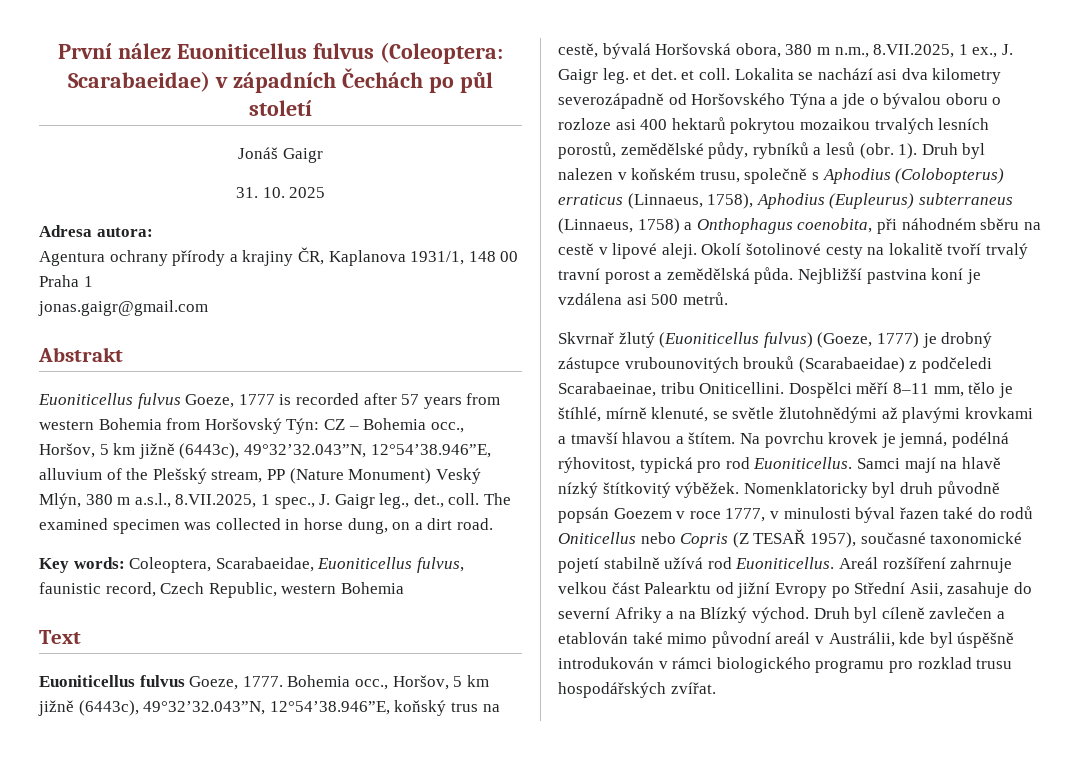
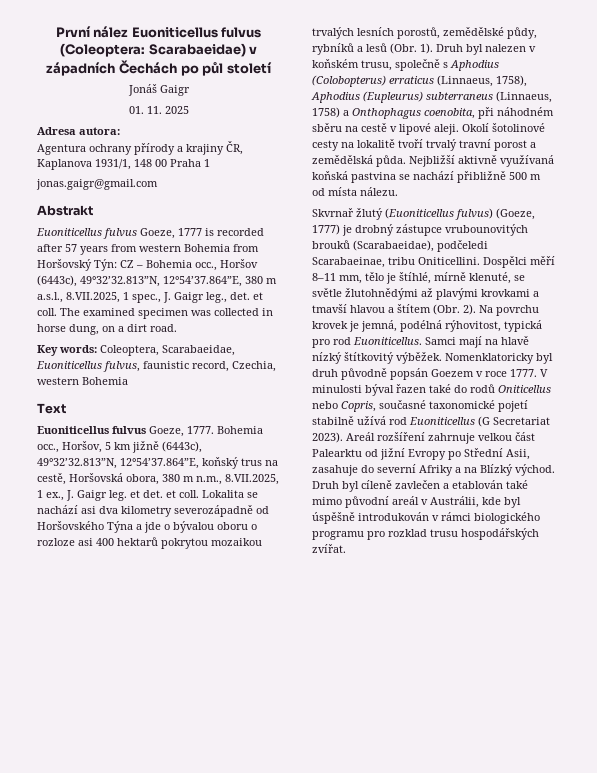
[235,187,285,198] 31. 10. -> [128,106,162,114] 01. 11.
[39,443,491,459] [39,468,481,484] [39,493,81,509] Horšov, 5 km jižně (6443c), 49°32’32.043”N, 12°54’38.946”E, alluvium of the Plešský stream, PP (Nature Monument) Veský Mlýn, -> [220,259,258,268] [37,275,242,287] Horšov (6443c), 49°32’32.813”N, 12°54’37.864”E,
[413,493,444,508] det., -> [230,292,263,300] det. et
[160,582,277,598] Czech Republic, -> [232,361,276,372] Czechia,
[143,701,390,715] 49°32’32.043”N, 12°54’38.946”E, -> [37,458,199,469] 49°32’32.813”N, 12°54’37.864”E,
[602,43,651,59] bývalá -> (66, 479) none
[859,143,894,159] (obr. -> [390,43,417,54] (Obr.
[866,268,981,284] [558,292,728,305] pastvina koní je vzdálena asi 500 metrů. -> [458,155,554,167] [312,171,541,183] [312,187,398,196] aktivně využívaná koňská pastvina se nachází přibližně 500 m od místa nálezu.
[798,357,918,373] (Scarabaeidae) z -> [353,240,434,252] (Scarabaeidae),
[688,432,736,444] štítem. -> [397,304,476,315] štítem (Obr. 2).
[725,508,779,522] 1777, v -> [510,369,548,377] 1777. V
[680,529,856,548] Copris (Z TESAŘ 1957), -> [341,401,376,412] Copris,
[735,557,835,569] Euoniticellus. -> [409,416,550,427] [312,432,343,443] Euoniticellus (G Secretariat 2023).

